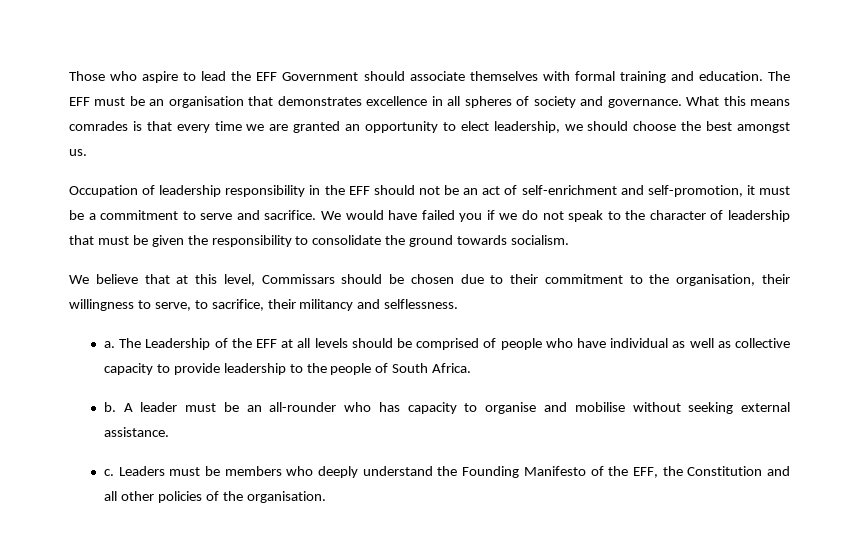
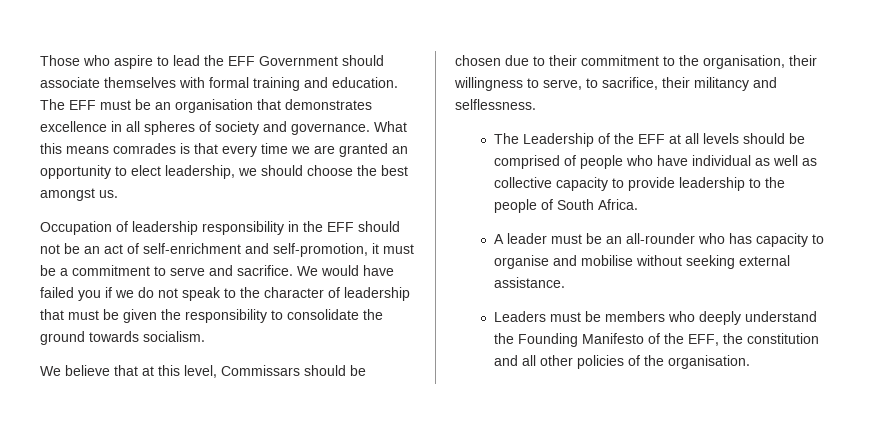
[103,341,115,348] a. -> (536, 104) none
[103,402,116,412] b. -> (638, 204) none
[103,469,114,476] c. -> (565, 282) none
[687,466,763,476] Constitution -> [746,333,819,344] constitution

